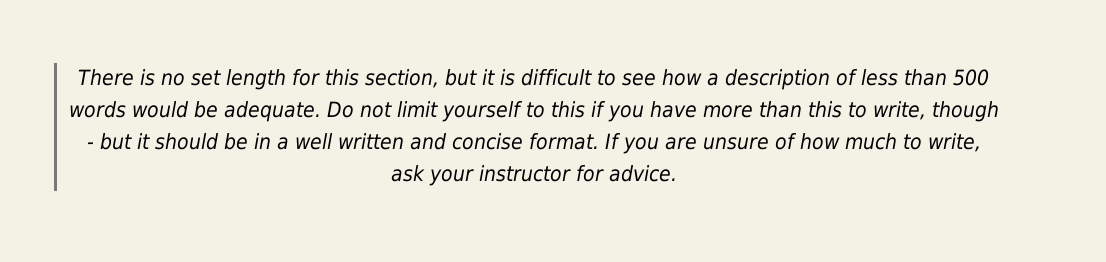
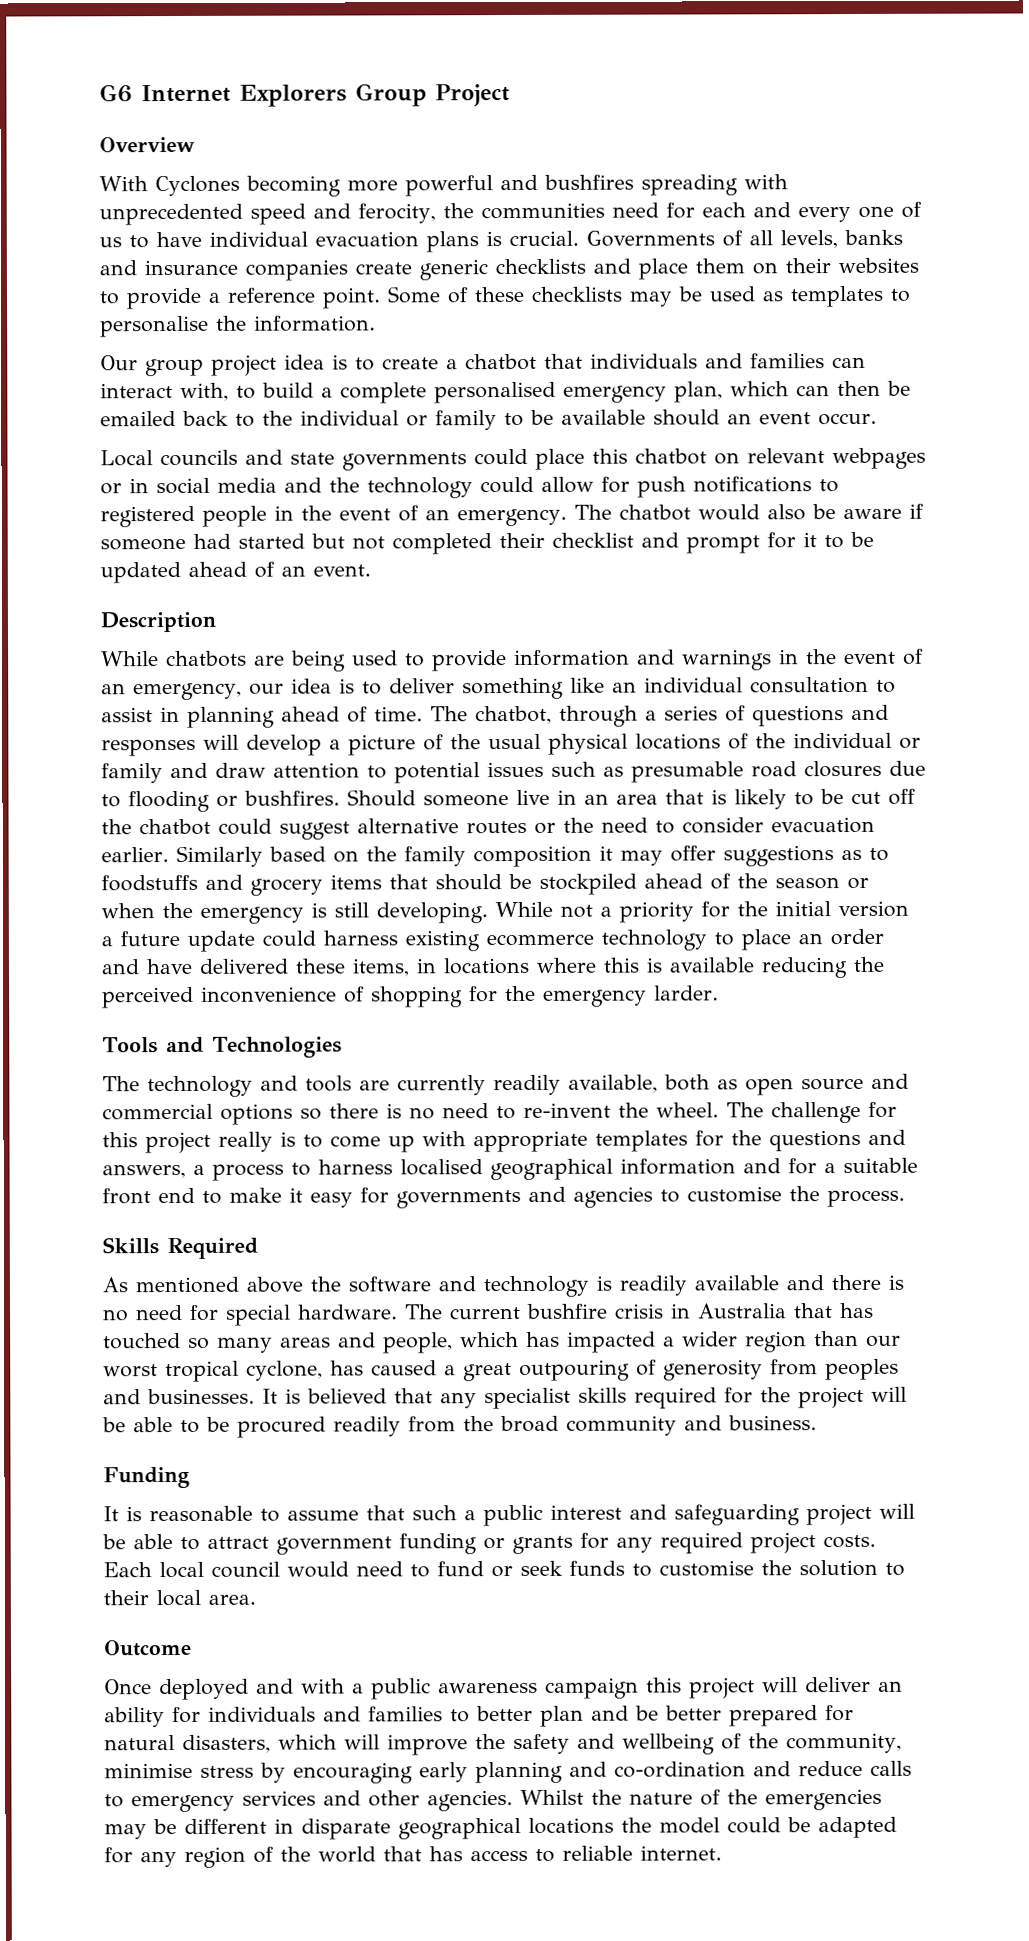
[78,69,989,90] [68,101,999,122] [86,133,981,154] [390,165,677,186] There is no set length for this section, but it is difficult to see how a description of less than 500 words would be adequate. Do not limit yourself to this if you have more than this to write, though - but it should be in a well written and concise format. If you are unsure of how much to write, ask your instructor for advice. -> [99,83,510,107] [99,136,195,153] [99,174,788,197] [99,201,922,226] [99,229,903,253] [99,257,919,281] [99,285,911,310] [100,315,376,338] [100,353,866,377] [100,380,911,404] [100,409,877,431] [100,447,926,471] [100,476,839,499] [100,503,924,528] [100,531,874,555] [100,561,371,584] [100,611,216,633] [101,648,924,672] [101,676,896,701] [101,704,889,728] [101,732,921,757] [101,760,926,784] [101,788,916,813] [101,816,875,840] [101,845,889,868] [101,873,869,896] [101,900,909,924] [101,928,884,952] [101,956,885,979] [102,985,719,1009] [102,1036,342,1058] [102,1073,909,1098] [102,1101,897,1125] [102,1129,906,1154] [102,1157,918,1181] [102,1186,905,1209] [102,1237,258,1260] [102,1274,904,1298] [103,1302,874,1326] [103,1330,901,1354] [103,1358,899,1383] [103,1386,907,1410] [102,1415,817,1438] [103,1466,190,1489] [103,1503,915,1527] [102,1532,876,1555] [103,1559,905,1579] [103,1589,256,1607] [103,1639,192,1657] [104,1676,903,1701] [104,1704,854,1728] [104,1732,902,1756] [104,1760,912,1784] [104,1788,882,1813] [104,1816,897,1840] [104,1845,722,1868] G6 Internet Explorers Group Project // Overview // With Cyclones becoming more powerful and bushfires spreading with unprecedented speed and ferocity, the communities need for each and every one of us to have individual evacuation plans is crucial. Governments of all levels, banks and insurance companies create generic checklists and place them on their websites to provide a reference point. Some of these checklists may be used as templates to personalise the information. // Our group project idea is to create a chatbot that individuals and families can interact with, to build a complete personalised emergency plan, which can then be emailed back to the individual or family to be available should an event occur. // Local councils and state governments could place this chatbot on relevant webpages or in social media and the technology could allow for push notifications to registered people in the event of an emergency. The chatbot would also be aware if someone had started but not completed their checklist and prompt for it to be updated ahead of an event. // Description // While chatbots are being used to provide information and warnings in the event of an emergency, our idea is to deliver something like an individual consultation to assist in planning ahead of time. The chatbot, through a series of questions and responses will develop a picture of the usual physical locations of the individual or family and draw attention to potential issues such as presumable road closures due to flooding or bushfires. Should someone live in an area that is likely to be cut off the chatbot could suggest alternative routes or the need to consider evacuation earlier. Similarly based on the family composition it may offer suggestions as to foodstuffs and grocery items that should be stockpiled ahead of the season or when the emergency is still developing. While not a priority for the initial version a future update could harness existing ecommerce technology to place an order and have delivered these items, in locations where this is available reducing the perceived inconvenience of shopping for the emergency larder. // Tools and Technologies // The technology and tools are currently readily available, both as open source and commercial options so there is no need to re-invent the wheel. The challenge for this project really is to come up with appropriate templates for the questions and answers, a process to harness localised geographical information and for a suitable front end to make it easy for governments and agencies to customise the process. // Skills Required // As mentioned above the software and technology is readily available and there is no need for special hardware. The current bushfire crisis in Australia that has touched so many areas and people, which has impacted a wider region than our worst tropical cyclone, has caused a great outpouring of generosity from peoples and businesses. It is believed that any specialist skills required for the project will be able to be procured readily from the broad community and business. // Funding // It is reasonable to assume that such a public interest and safeguarding project will be able to attract government funding or grants for any required project costs. Each local council would need to fund or seek funds to customise the solution to their local area. // Outcome // Once deployed and with a public awareness campaign this project will deliver an ability for individuals and families to better plan and be better prepared for natural disasters, which will improve the safety and wellbeing of the community, minimise stress by encouraging early planning and co-ordination and reduce calls to emergency services and other agencies. Whilst the nature of the emergencies may be different in disparate geographical locations the model could be adapted for any region of the world that has access to reliable internet.

